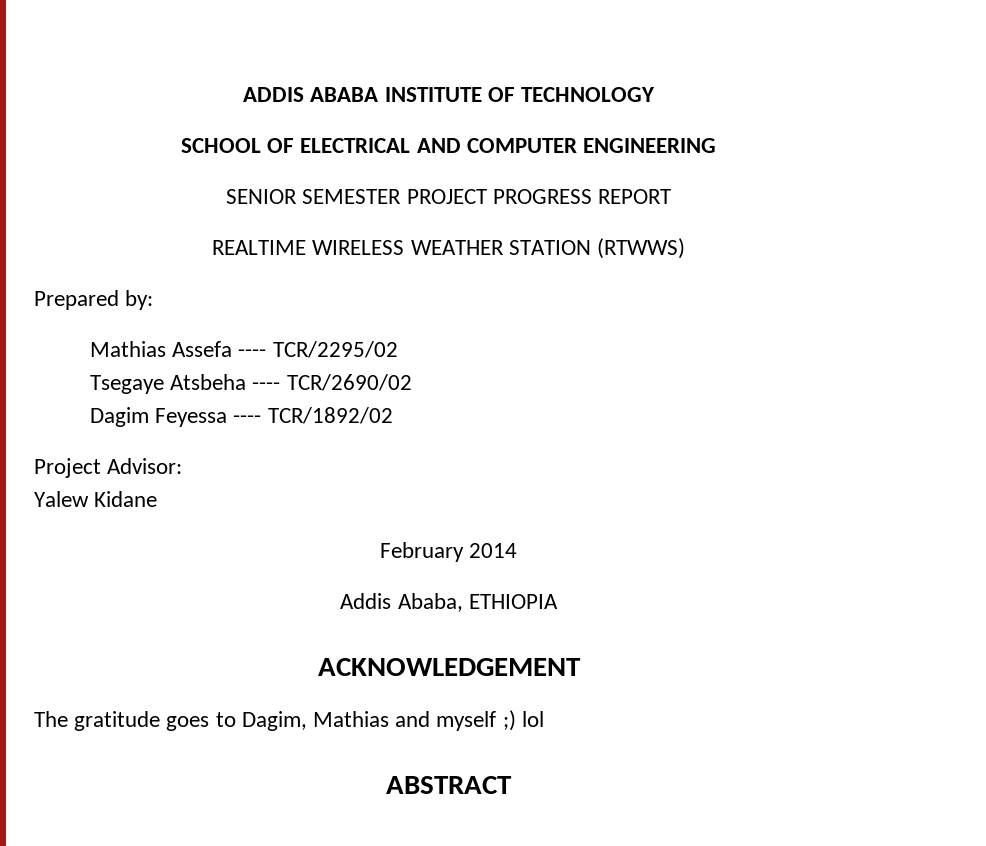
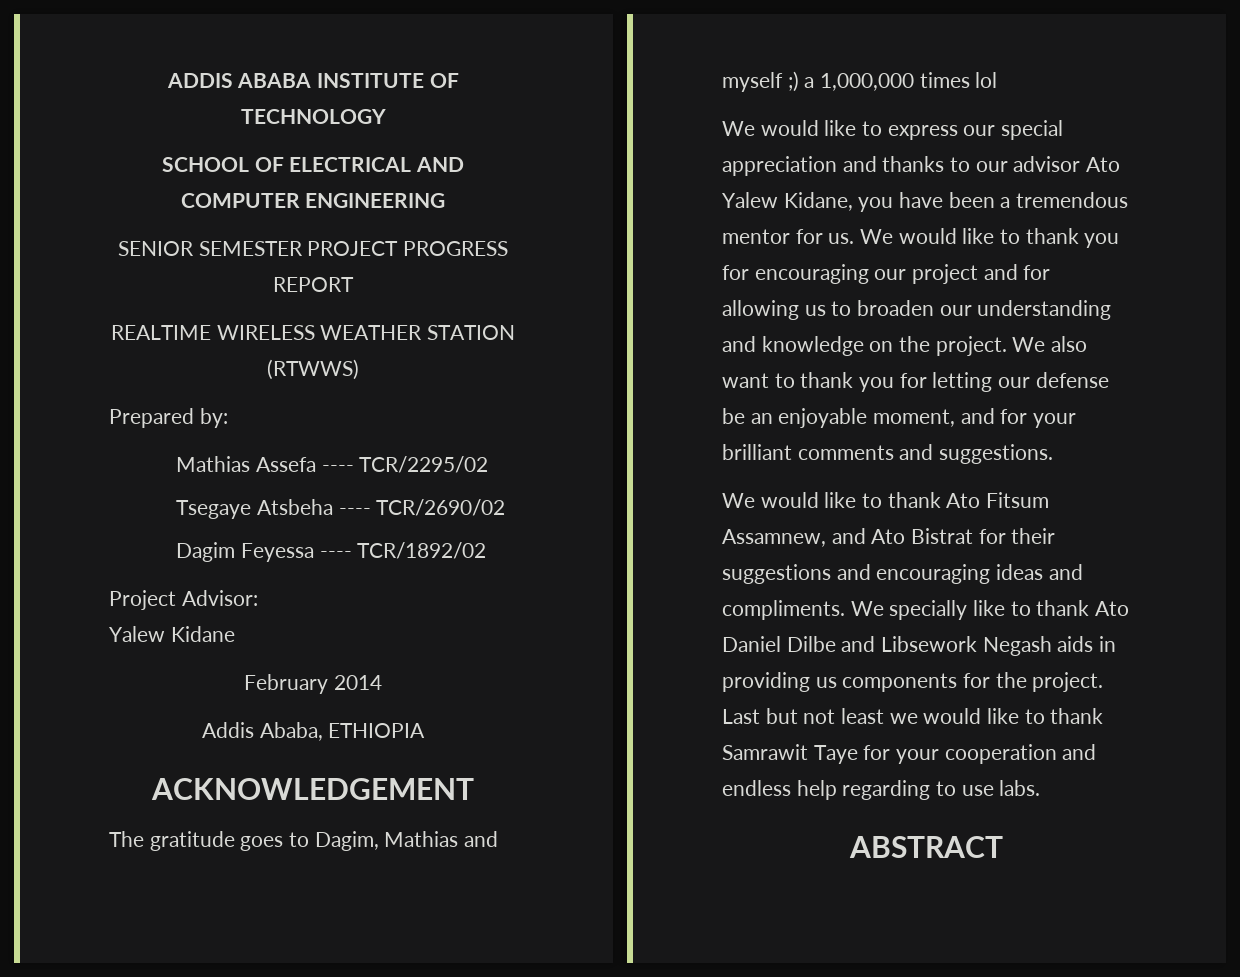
[521,711,544,727] lol -> [804,72,998,91] [722,120,1064,140] [722,156,1121,176] [722,192,1129,212] [722,228,1120,248] [722,264,1051,284] [722,300,1112,320] [722,336,1088,356] [722,372,1109,392] [722,408,1077,428] [722,444,1054,464] [722,492,1050,508] [722,528,1056,547] [722,564,1083,584] [722,600,1130,620] [722,636,1117,656] [722,672,1104,692] [722,708,1104,724] [722,744,1097,764] [722,780,1041,800] a 1,000,000 times lol // We would like to express our special appreciation and thanks to our advisor Ato Yalew Kidane, you have been a tremendous mentor for us. We would like to thank you for encouraging our project and for allowing us to broaden our understanding and knowledge on the project. We also want to thank you for letting our defense be an enjoyable moment, and for your brilliant comments and suggestions. // We would like to thank Ato Fitsum Assamnew, and Ato Bistrat for their suggestions and encouraging ideas and compliments. We specially like to thank Ato Daniel Dilbe and Libsework Negash aids in providing us components for the project. Last but not least we would like to thank Samrawit Taye for your cooperation and endless help regarding to use labs.

